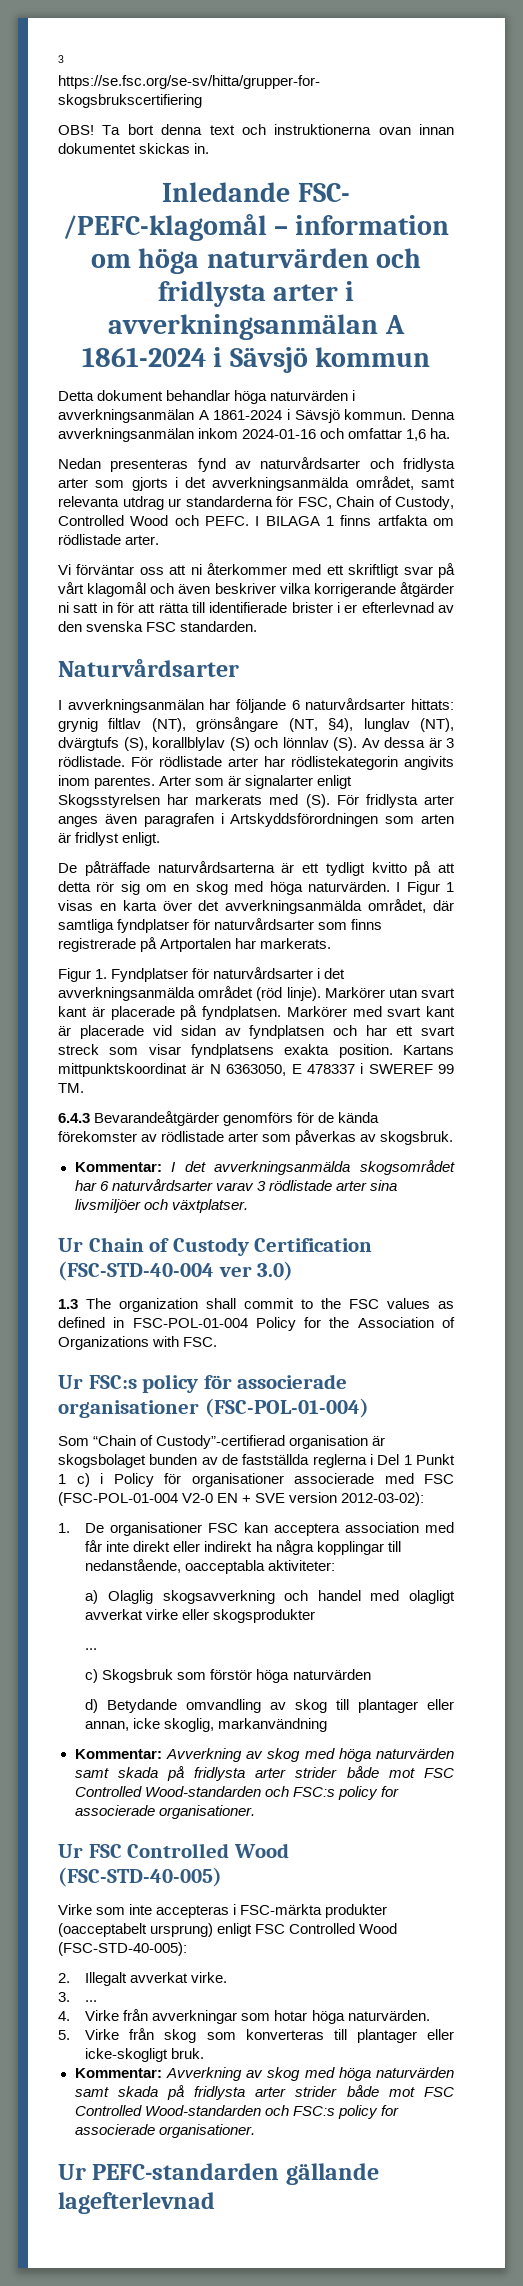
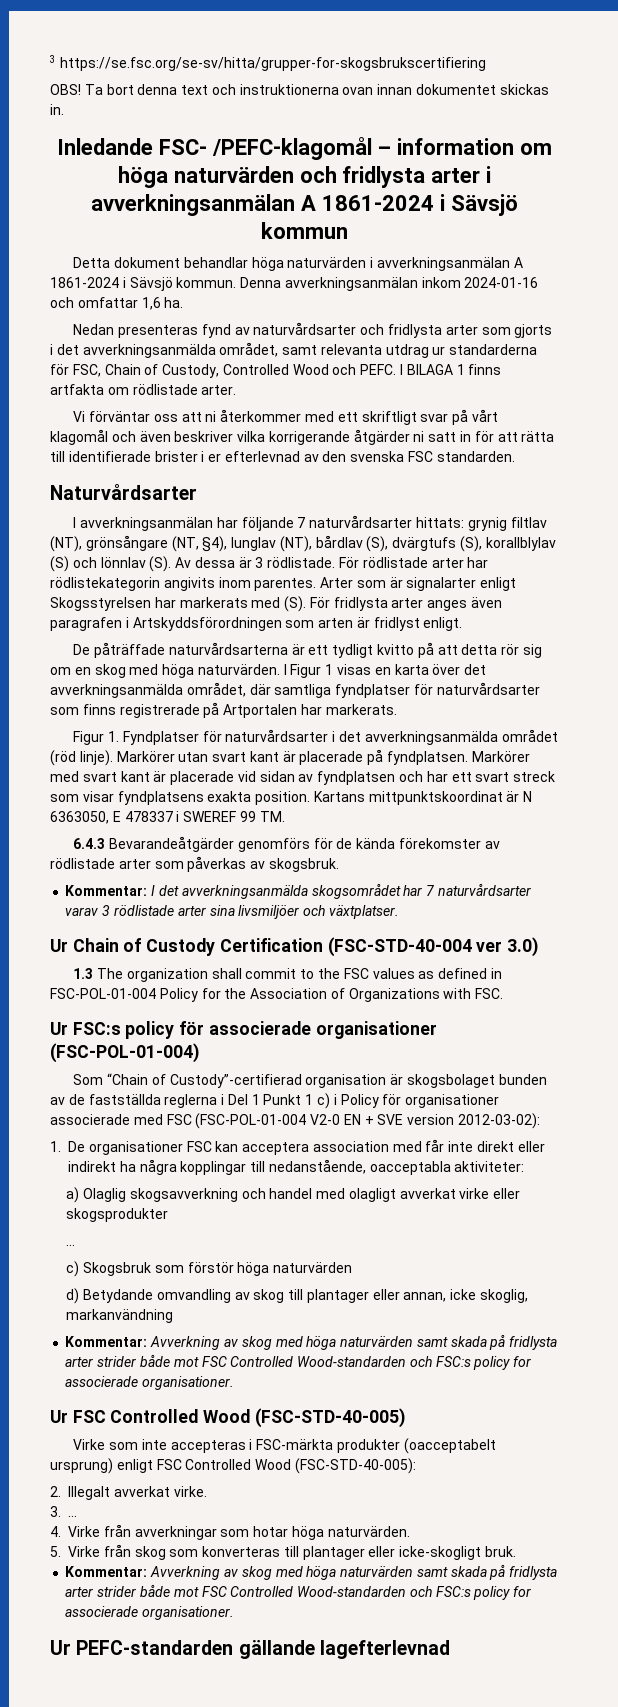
[291,700,300,710] 6 -> [297,517,306,528] 7
(455, 725) none -> [315,535,389,552] bårdlav (S),
[99,1181,109,1191] 6 -> [426,885,435,896] 7

